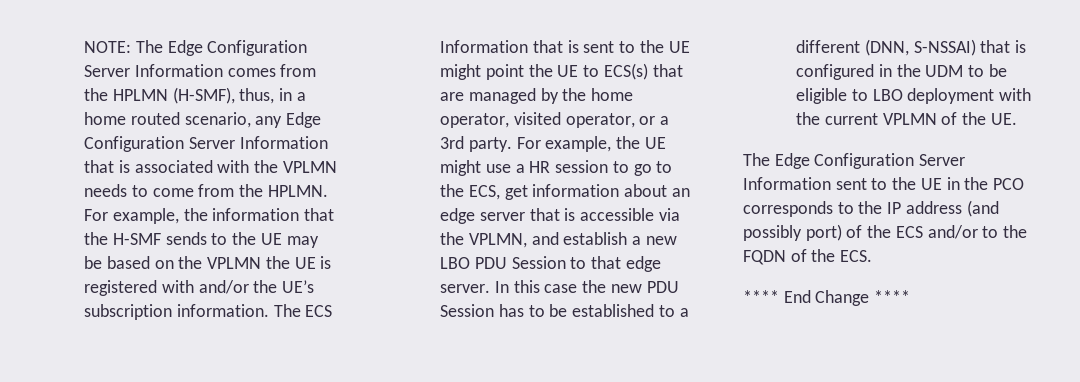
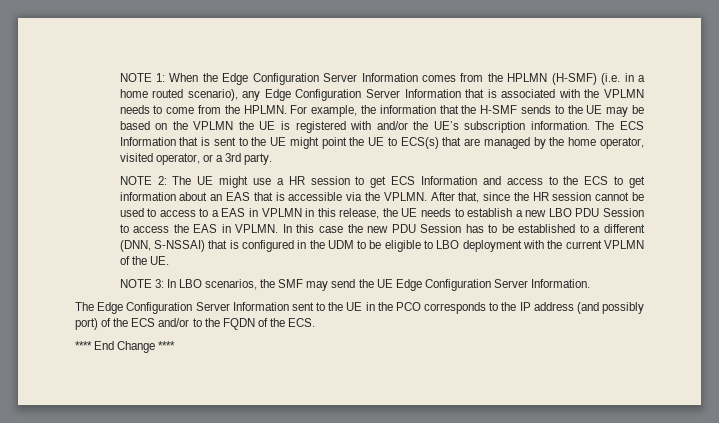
[84,40,163,53] NOTE: The -> [119,73,218,82] NOTE 1: When the
[172,87,275,104] (H-SMF), thus, -> [551,73,621,85] (H-SMF) (i.e.
[184,112,251,128] scenario, -> [187,89,238,101] scenario),
[516,136,641,152] For example, the -> [119,176,192,185] // NOTE 2: The
[633,161,673,176] [440,184,500,200] go to the ECS, -> [370,176,624,188] get ECS Information and access to the ECS to
[440,208,525,224] edge server -> [225,192,250,201] EAS
[468,232,559,248] VPLMN, and -> [383,192,645,203] [119,208,464,219] VPLMN. After that, since the HR session cannot be used to access to a EAS in VPLMN in this release, the UE needs to
[591,256,661,272] [440,284,491,293] that edge server. -> [133,224,279,233] access the EAS in VPLMN.
(1017, 119) none -> [119,279,591,291] // NOTE 3: In LBO scenarios, the SMF may send the UE Edge Configuration Server Information.

